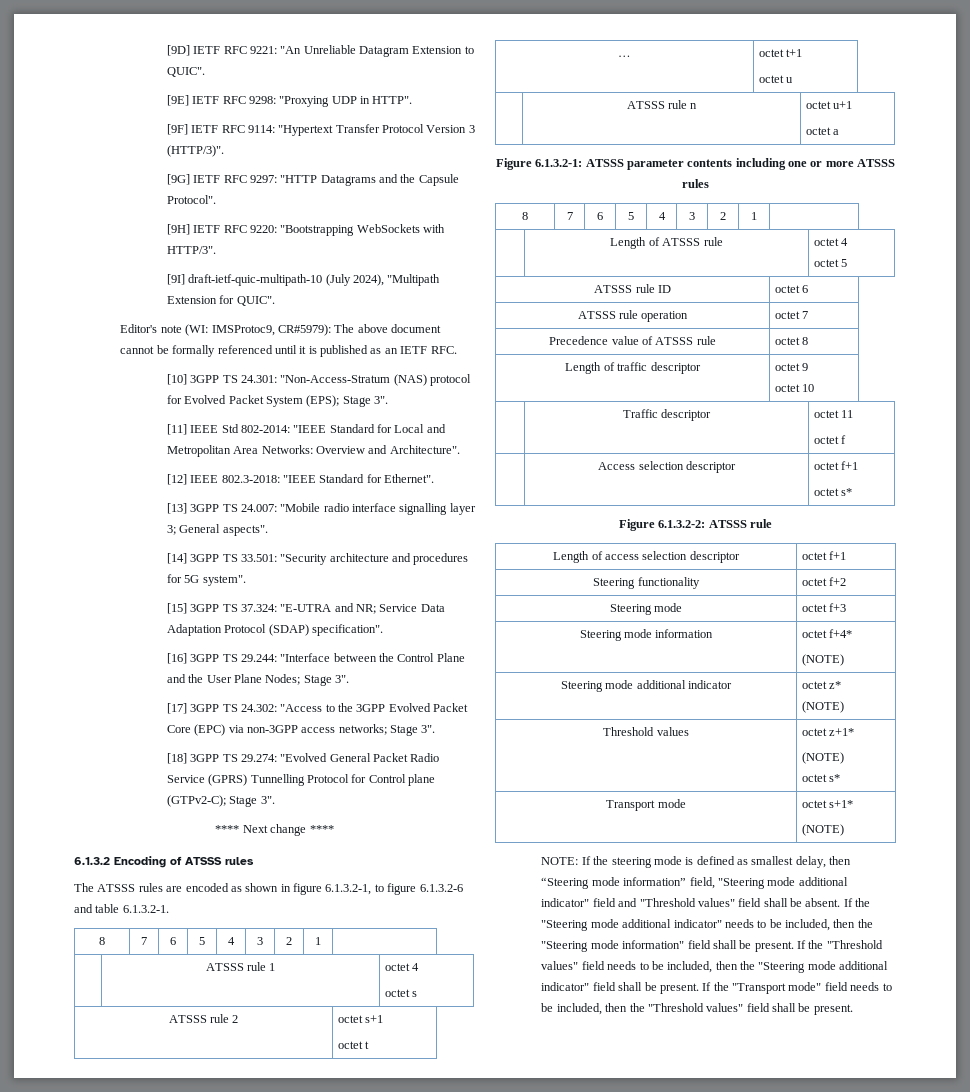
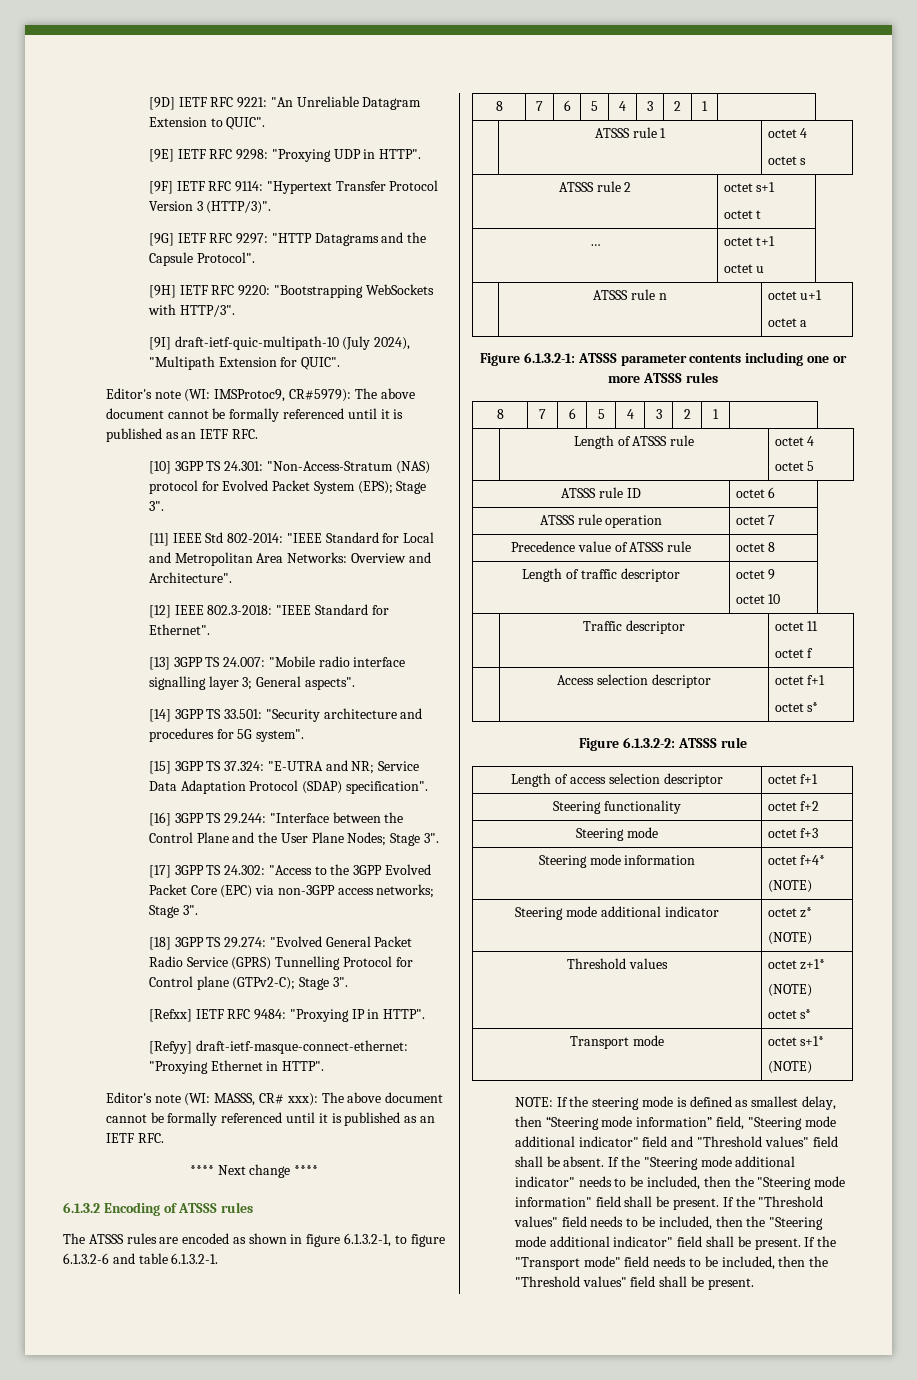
(275, 800) none -> [148,1009,426,1022] [148,1040,408,1054] [148,1060,325,1074] [105,1092,444,1106] [105,1112,435,1126] [105,1133,164,1143] // [Refxx] IETF RFC 9484: "Proxying IP in HTTP". // [Refyy] draft-ietf-masque-connect-ethernet: "Proxying Ethernet in HTTP". // Editor's note (WI: MASSS, CR# xxx): The above document cannot be formally referenced until it is published as an IETF RFC.

